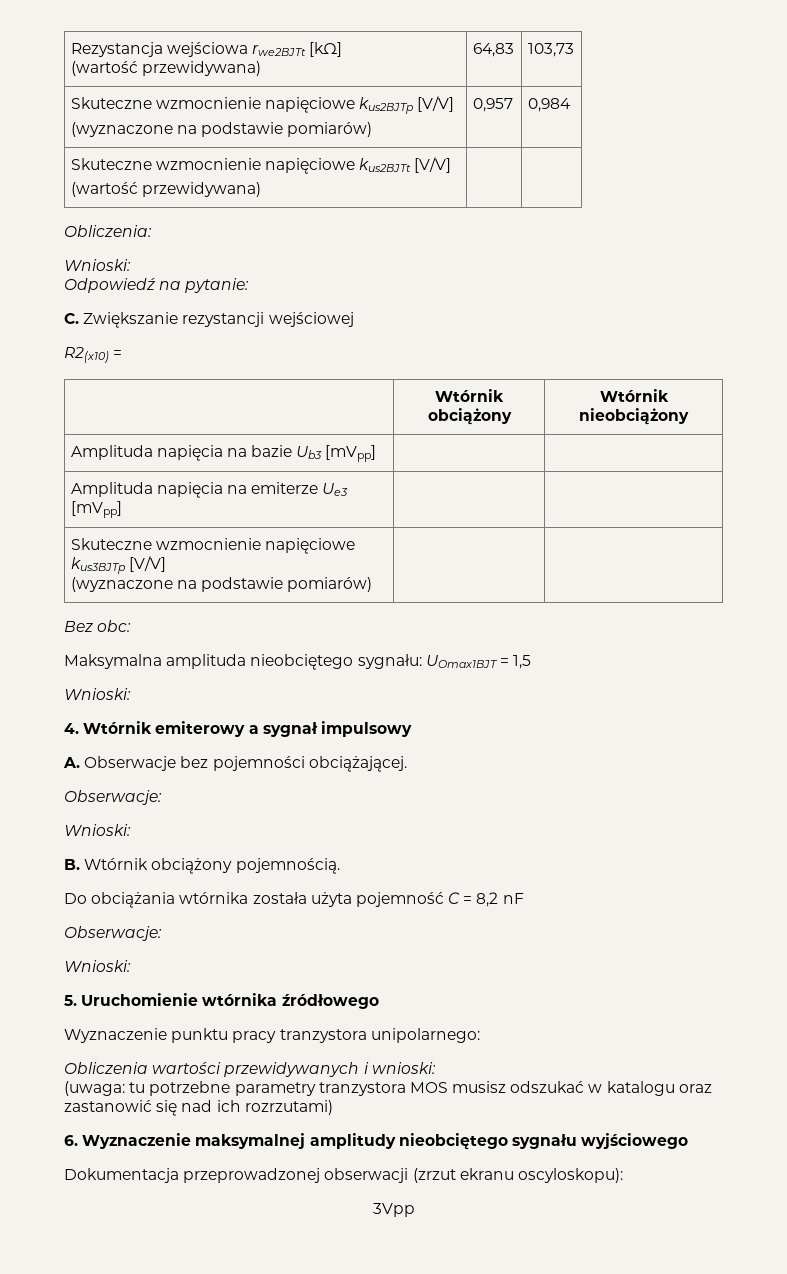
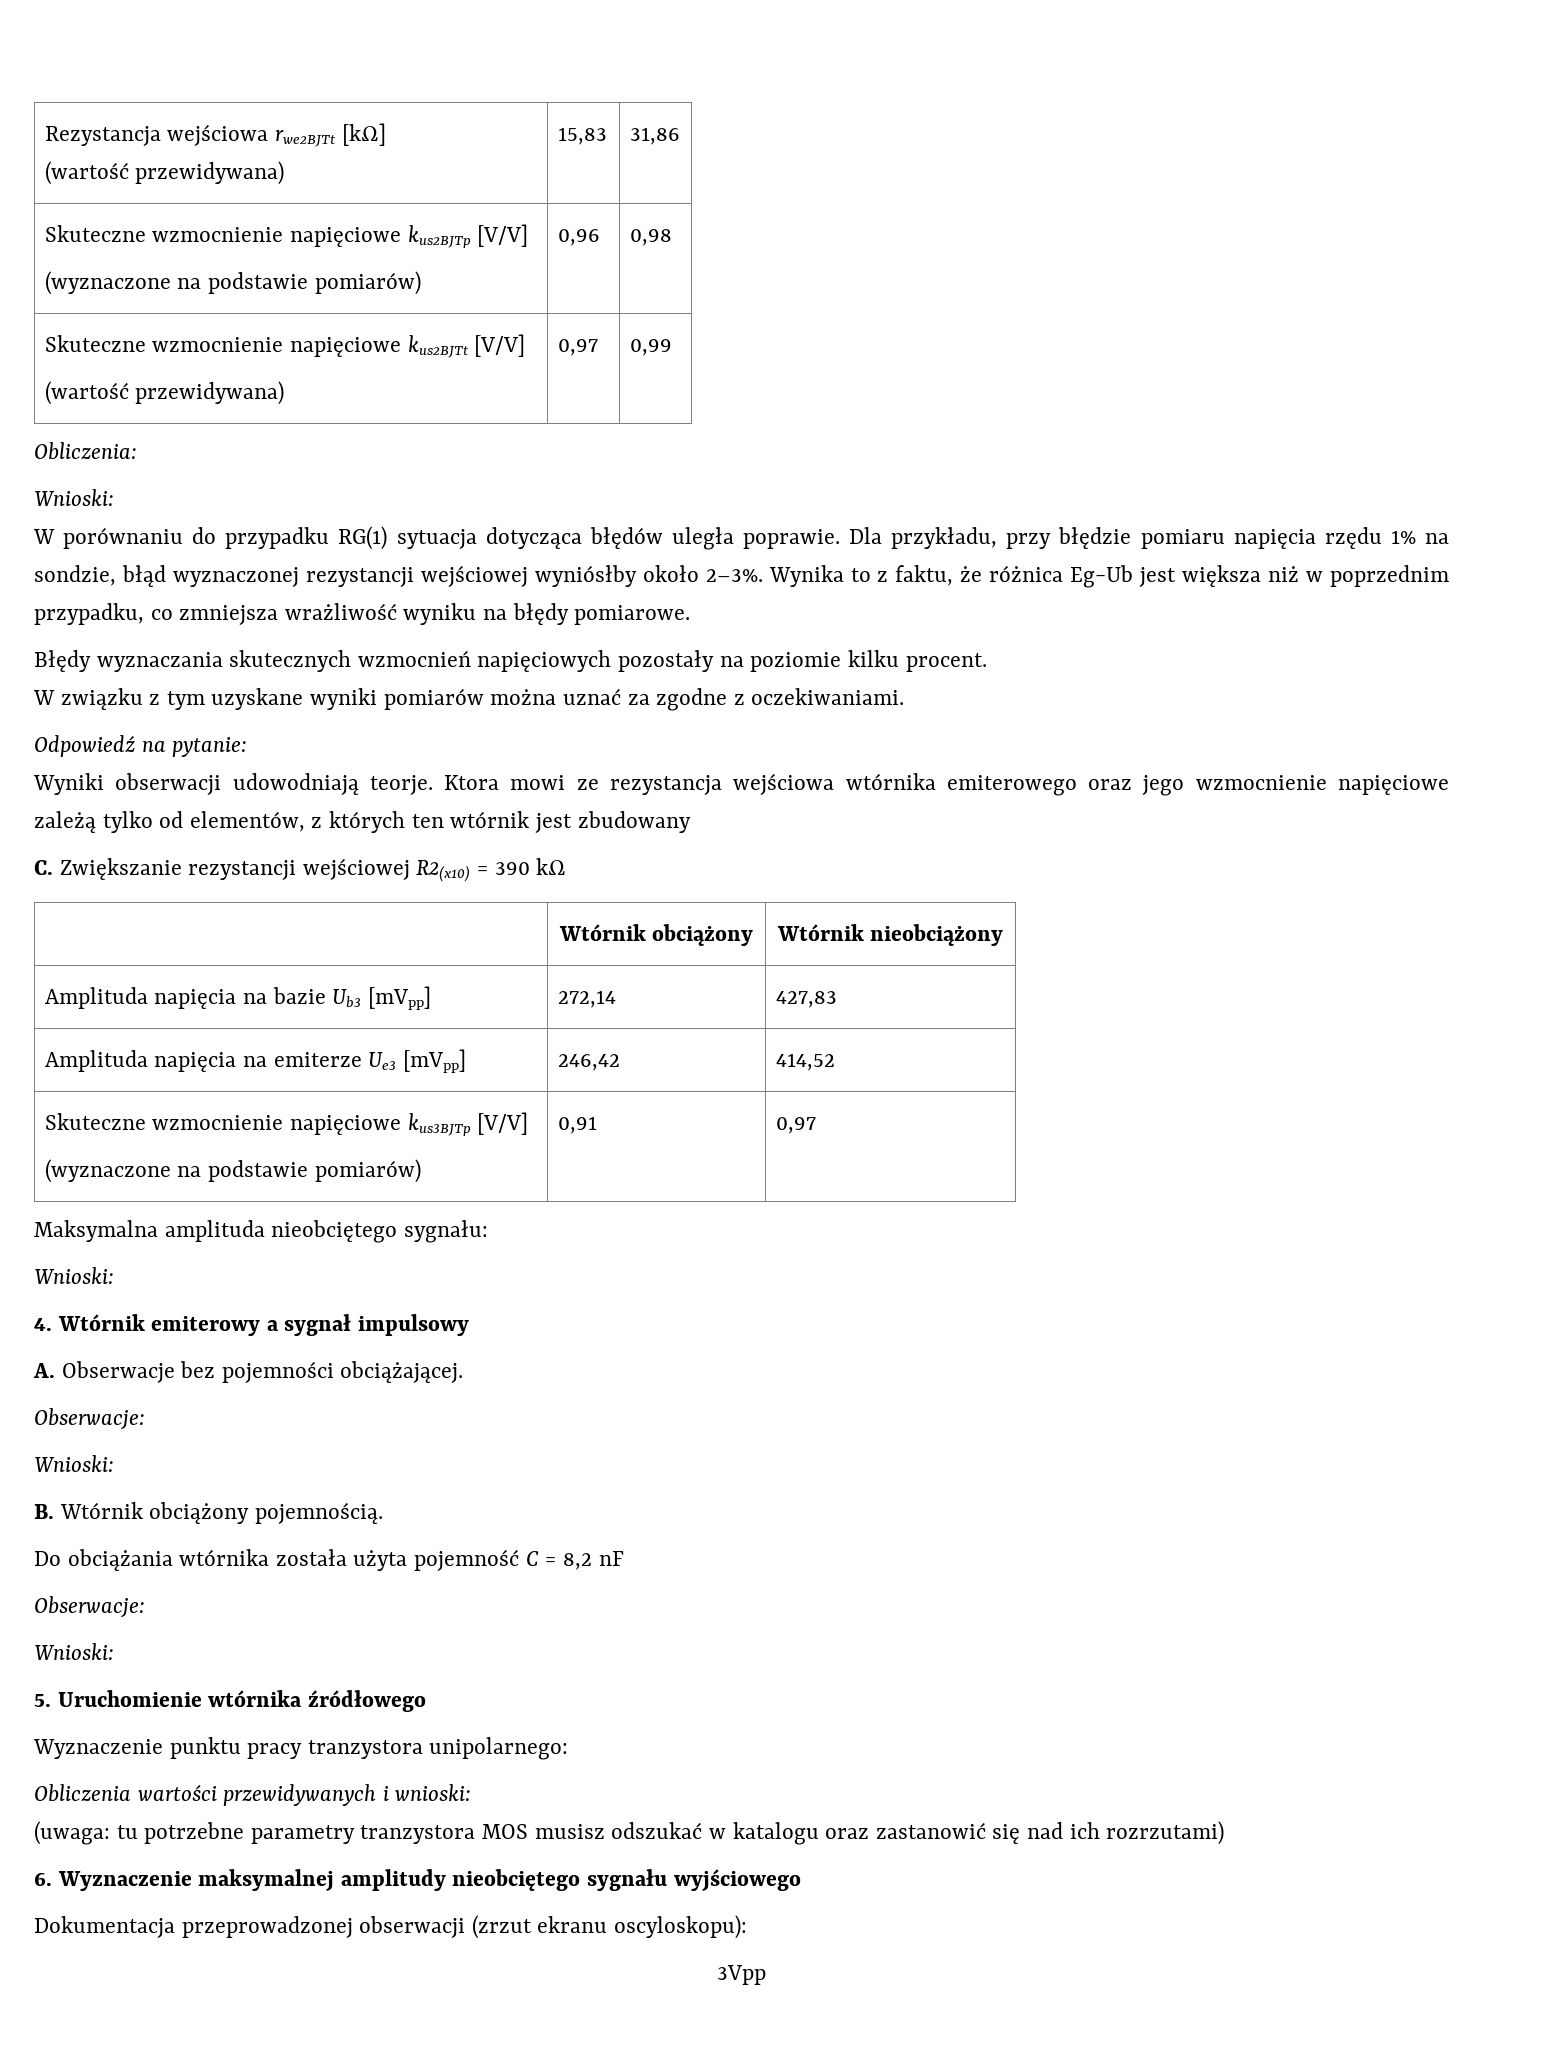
[472,43,514,57] [527,43,574,57] 64,83 | 103,73 -> [557,127,607,145] [629,127,680,145] 15,83 | 31,86
[472,98,513,112] [527,98,571,112] 0,957 | 0,984 -> [557,229,600,246] [629,229,672,246] 0,96 | 0,98
(261, 189) | -> [557,339,598,356] [629,339,672,356] 0,97 | 0,99
[64,278,250,293] Odpowiedź na pytanie: -> [33,526,1449,550] [34,565,1450,588] [34,603,691,625] [34,650,987,672] [33,688,905,711] [34,735,248,757] [33,773,1449,796] [34,811,691,833] W porównaniu do przypadku RG(1) sytuacja dotycząca błędów uległa poprawie. Dla przykładu, przy błędzie pomiaru napięcia rzędu 1% na sondzie, błąd wyznaczonej rezystancji wejściowej wyniósłby około 2–3%. Wynika to z faktu, że różnica Eg−Ub jest większa niż w poprzednim przypadku, co zmniejsza wrażliwość wyniku na błędy pomiarowe. // Błędy wyznaczania skutecznych wzmocnień napięciowych pozostały na poziomie kilku procent. // W związku z tym uzyskane wyniki pomiarów można uznać za zgodne z oczekiwaniami. // Odpowiedź na pytanie: // Wyniki obserwacji udowodniają teorje. Ktora mowi ze rezystancja wejściowa wtórnika emiterowego oraz jego wzmocnienie napięciowe zależą tylko od elementów, z których ten wtórnik jest zbudowany
(354, 319) // -> (410, 869) none
(123, 354) none -> [494,858,567,875] 390 kΩ
(377, 453) | -> [557,990,616,1008] [775,991,837,1008] 272,14 | 427,83
(122, 509) | -> [557,1054,620,1071] [775,1053,835,1071] 246,42 | 414,52
[64,620,132,632] | // Bez obc: -> [557,1116,597,1134] [775,1117,816,1134] 0,91 | 0,97
[425,655,532,669] UOmax1BJT = 1,5 -> (488, 1231) none

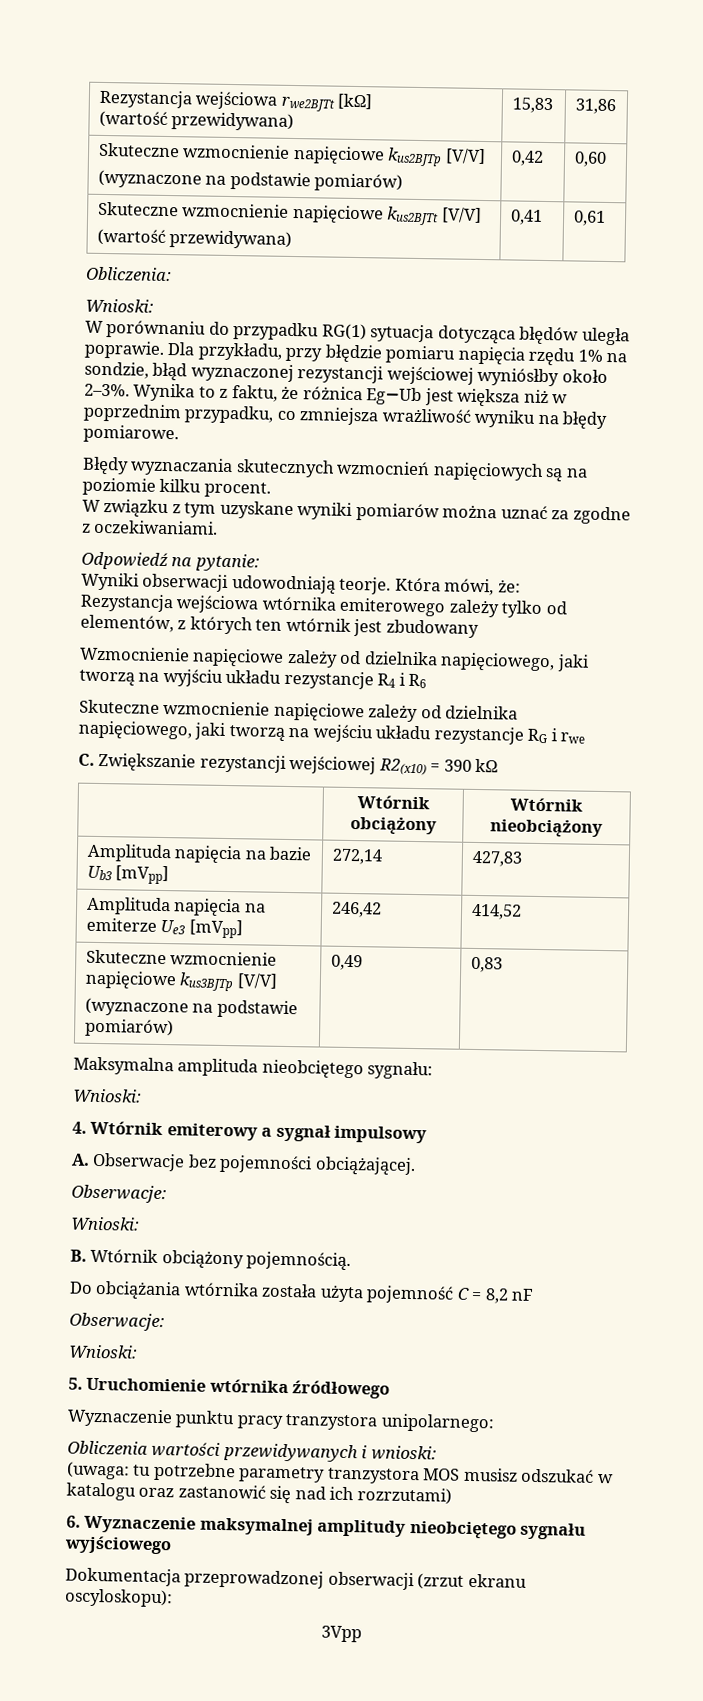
[557,229,600,246] [629,229,672,246] 0,96 | 0,98 -> [510,150,544,166] [573,151,607,167] 0,42 | 0,60
[557,339,598,356] [629,339,672,356] 0,97 | 0,99 -> [509,209,543,225] [572,210,606,226] 0,41 | 0,61
[618,650,715,672] pozostały -> [545,468,564,483] są
[444,773,1449,796] [34,811,96,833] Ktora mowi ze rezystancja wejściowa wtórnika emiterowego oraz jego wzmocnienie napięciowe zależą -> [394,577,521,596] [80,593,499,618] Która mówi, że: // Rezystancja wejściowa wtórnika emiterowego zależy
(691, 822) none -> [79,646,590,672] [79,668,427,690] [79,699,519,723] [78,720,586,745] // Wzmocnienie napięciowe zależy od dzielnika napięciowego, jaki tworzą na wyjściu układu rezystancje R4 i R6 // Skuteczne wzmocnienie napięciowe zależy od dzielnika napięciowego, jaki tworzą na wejściu układu rezystancje RG i rwe
[557,1116,597,1134] [775,1117,816,1134] 0,91 | 0,97 -> [330,954,363,971] [470,956,503,973] 0,49 | 0,83

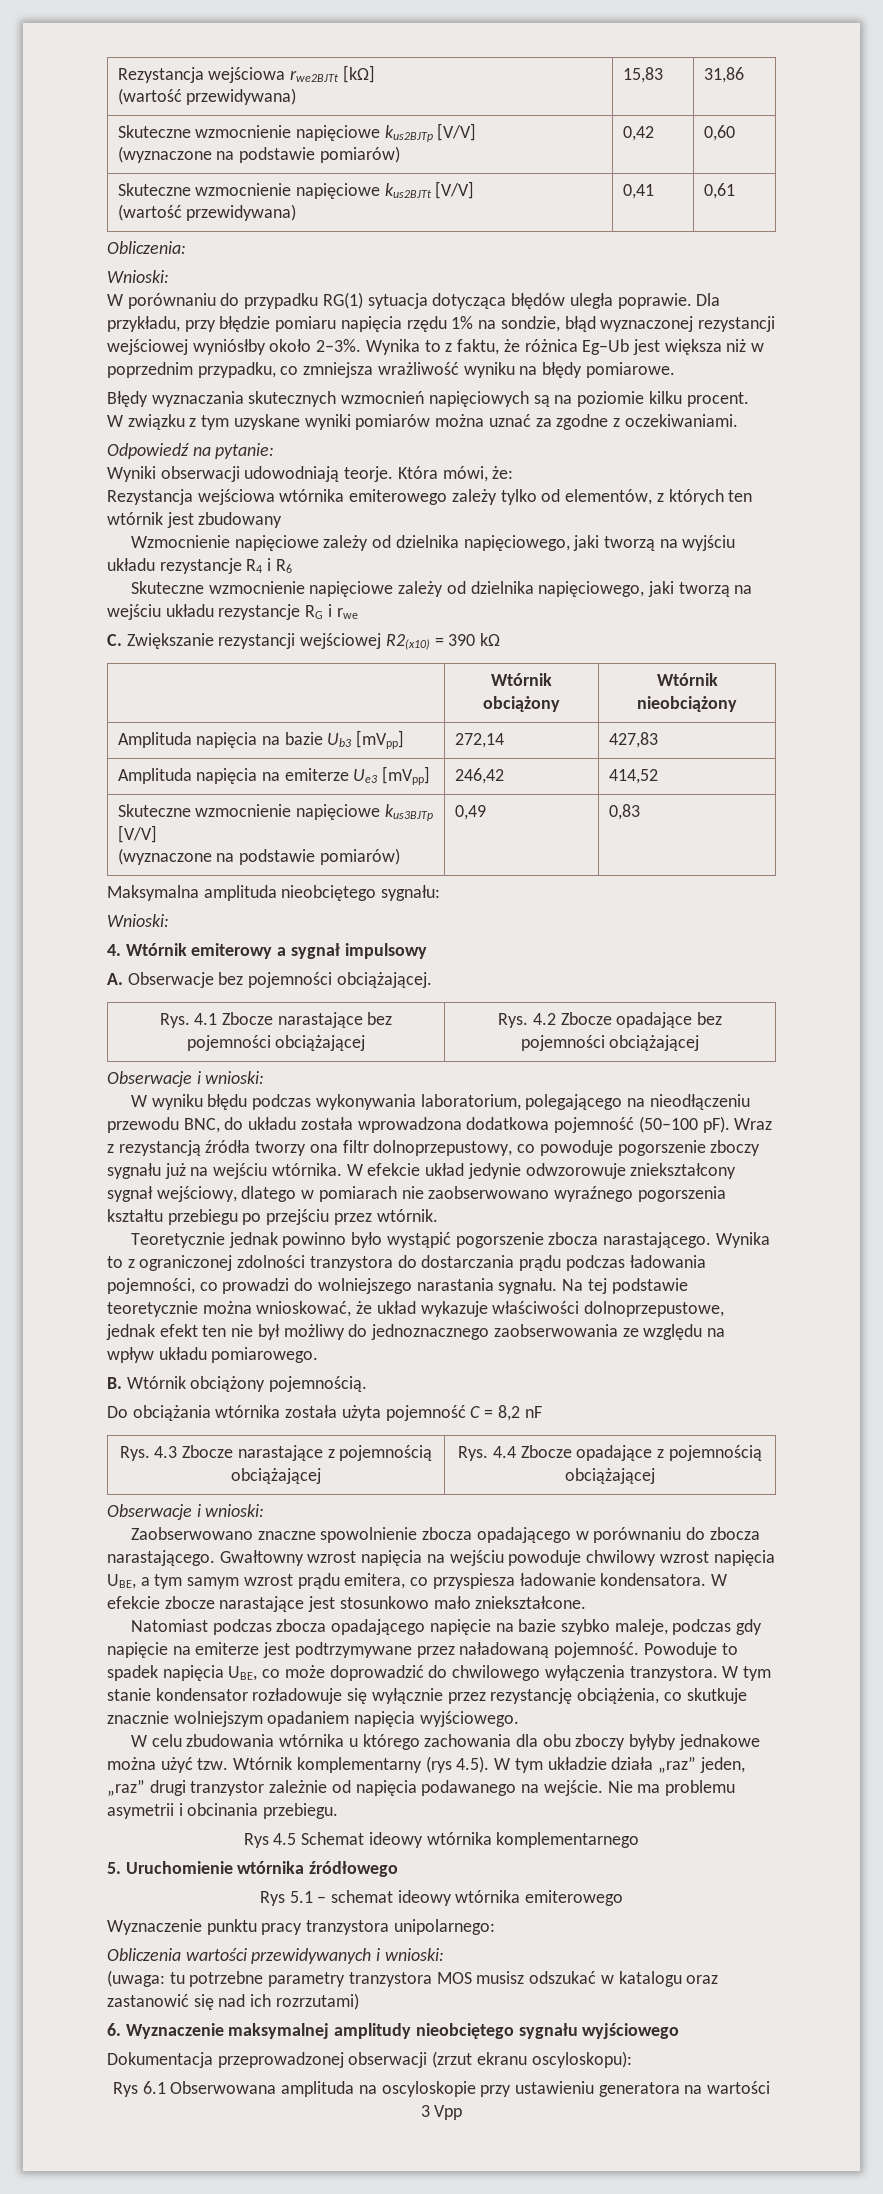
[71,1184,167,1204] [70,1216,140,1231] // Obserwacje: // Wnioski: -> [159,1012,393,1028] [186,1035,366,1051] [498,1012,722,1028] [520,1035,700,1051] [107,1071,265,1087] [130,1094,750,1110] [107,1116,773,1133] [107,1140,761,1156] [107,1163,737,1179] [107,1186,726,1202] [107,1209,438,1225] [130,1232,770,1248] [107,1255,706,1271] [107,1278,688,1294] [107,1301,725,1317] [106,1324,725,1340] [107,1347,319,1363] // Rys. 4.1 Zbocze narastające bez pojemności obciążającej | Rys. 4.2 Zbocze opadające bez pojemności obciążającej // Obserwacje i wnioski: // W wyniku błędu podczas wykonywania laboratorium, polegającego na nieodłączeniu przewodu BNC, do układu została wprowadzona dodatkowa pojemność (50–100 pF). Wraz z rezystancją źródła tworzy ona filtr dolnoprzepustowy, co powoduje pogorszenie zboczy sygnału już na wejściu wtórnika. W efekcie układ jedynie odwzorowuje zniekształcony sygnał wejściowy, dlatego w pomiarach nie zaobserwowano wyraźnego pogorszenia kształtu przebiegu po przejściu przez wtórnik. // Teoretycznie jednak powinno było wystąpić pogorszenie zbocza narastającego. Wynika to z ograniczonej zdolności tranzystora do dostarczania prądu podczas ładowania pojemności, co prowadzi do wolniejszego narastania sygnału. Na tej podstawie teoretycznie można wnioskować, że układ wykazuje właściwości dolnoprzepustowe, jednak efekt ten nie był możliwy do jednoznacznego zaobserwowania ze względu na wpływ układu pomiarowego.
[69,1312,165,1332] [68,1344,138,1359] [68,1377,391,1399] // Obserwacje: // Wnioski: // 5. Uruchomienie wtórnika źródłowego -> [119,1445,433,1461] [231,1468,321,1484] [458,1445,762,1461] [565,1468,655,1484] [107,1504,265,1520] [130,1527,760,1543] [107,1550,775,1566] [107,1573,727,1589] [107,1596,587,1612] [130,1619,763,1635] [107,1642,738,1658] [107,1665,771,1681] [107,1688,747,1704] [107,1711,519,1727] [130,1734,760,1750] [107,1756,745,1773] [107,1779,735,1796] [107,1803,339,1819] [243,1832,640,1848] [107,1861,399,1877] [259,1890,624,1906] // Rys. 4.3 Zbocze narastające z pojemnością obciążającej | Rys. 4.4 Zbocze opadające z pojemnością obciążającej // Obserwacje i wnioski: // Zaobserwowano znaczne spowolnienie zbocza opadającego w porównaniu do zbocza narastającego. Gwałtowny wzrost napięcia na wejściu powoduje chwilowy wzrost napięcia UBE, a tym samym wzrost prądu emitera, co przyspiesza ładowanie kondensatora. W efekcie zbocze narastające jest stosunkowo mało zniekształcone. // Natomiast podczas zbocza opadającego napięcie na bazie szybko maleje, podczas gdy napięcie na emiterze jest podtrzymywane przez naładowaną pojemność. Powoduje to spadek napięcia UBE, co może doprowadzić do chwilowego wyłączenia tranzystora. W tym stanie kondensator rozładowuje się wyłącznie przez rezystancję obciążenia, co skutkuje znacznie wolniejszym opadaniem napięcia wyjściowego. // W celu zbudowania wtórnika u którego zachowania dla obu zboczy byłyby jednakowe można użyć tzw. Wtórnik komplementarny (rys 4.5). W tym układzie działa „raz” jeden, „raz” drugi tranzystor zależnie od napięcia podawanego na wejście. Nie ma problemu asymetrii i obcinania przebiegu. // Rys 4.5 Schemat ideowy wtórnika komplementarnego // 5. Uruchomienie wtórnika źródłowego // Rys 5.1 – schemat ideowy wtórnika emiterowego
[320,1625,362,1643] 3Vpp -> [112,2081,771,2097] [420,2105,463,2120] Rys 6.1 Obserwowana amplituda na oscyloskopie przy ustawieniu generatora na wartości 3 Vpp

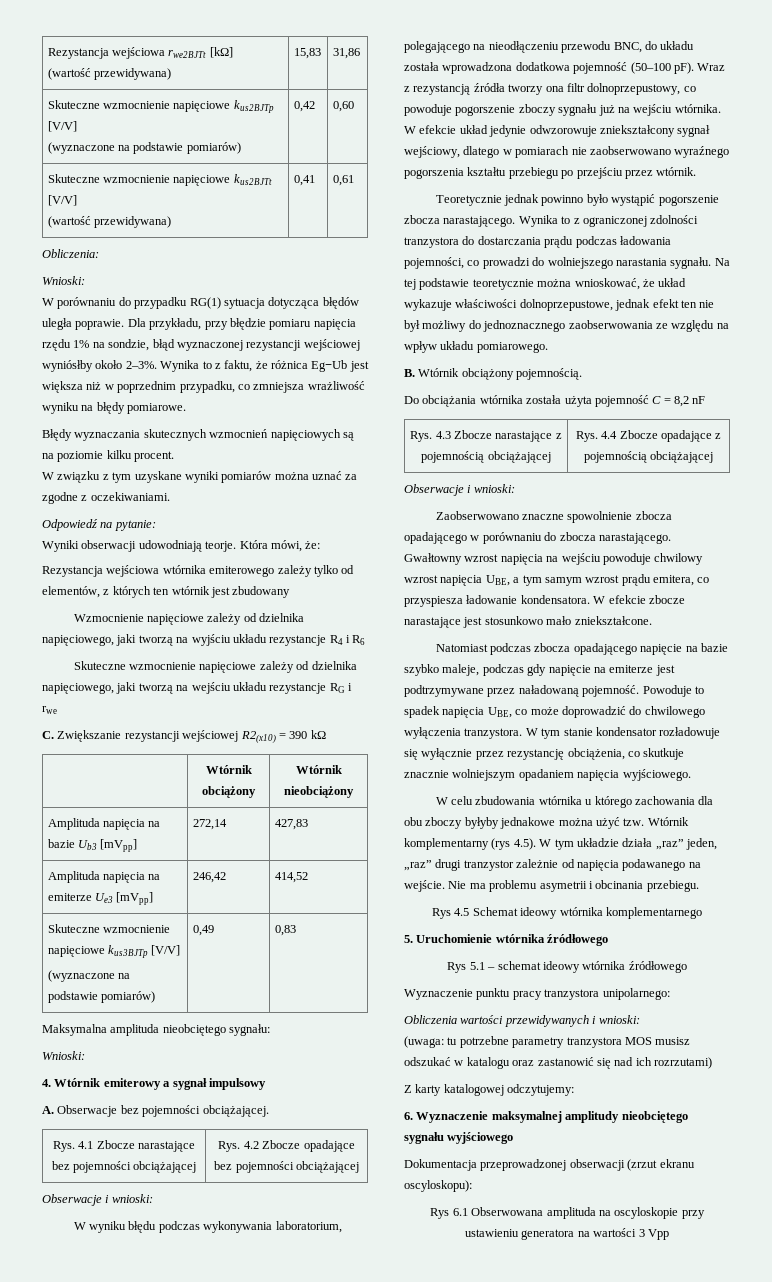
[525,1890,624,1906] emiterowego -> [628,961,687,973] źródłowego
(359, 2001) none -> [404,1084,575,1096] // Z karty katalogowej odczytujemy:

